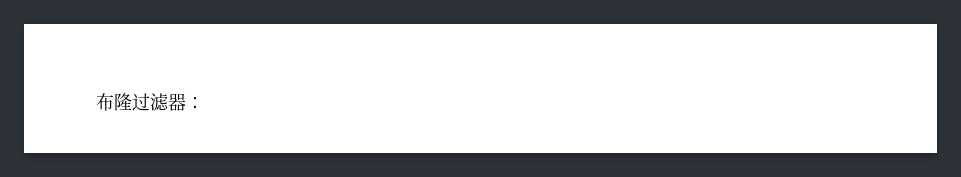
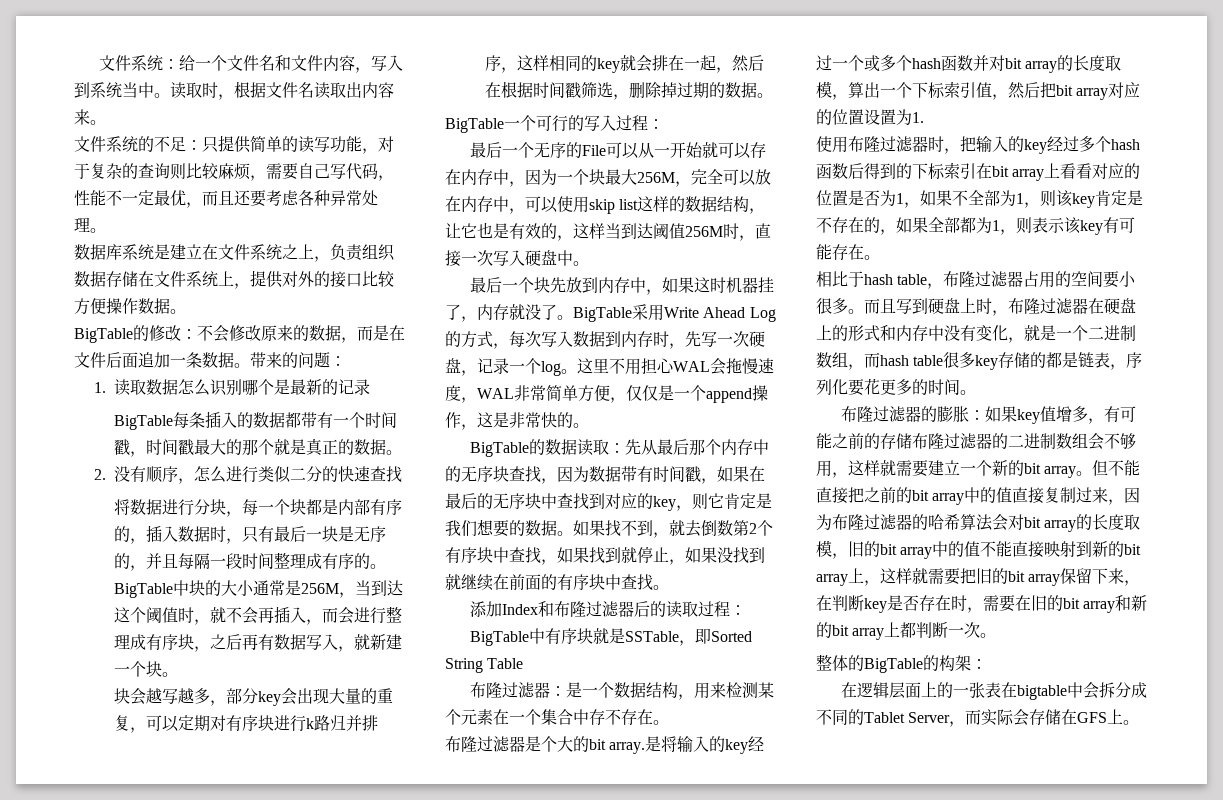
[96,93,204,111] 布隆过滤器： -> [99,55,404,73] [74,81,394,100] [74,109,106,125] [74,135,394,154] [74,163,394,181] [74,190,378,208] [74,217,106,233] [74,244,395,262] [74,270,395,289] [74,298,186,315] [74,325,405,343] [74,352,346,368] [94,379,371,396] [114,411,398,430] [114,438,403,457] [94,466,403,484] [114,499,403,517] [114,525,387,544] [114,552,387,571] [114,580,404,598] [114,606,403,625] [114,634,403,652] [114,661,179,677] [114,688,394,706] [114,715,379,733] [485,55,765,73] [485,81,774,100] [445,115,664,133] [470,142,767,159] [445,169,771,187] [445,196,766,214] [445,222,771,241] [445,250,589,267] [470,277,775,295] [445,304,776,322] [445,331,765,349] [445,358,774,376] [445,385,768,403] [445,412,589,430] [470,439,770,457] [445,466,765,484] [445,493,772,511] [445,519,773,538] [445,546,765,565] [445,574,669,591] [470,601,747,618] [470,628,753,646] [445,658,524,673] [470,682,775,700] [445,709,669,725] [445,736,765,754] [816,55,1122,73] [816,81,1141,100] [816,109,924,125] [816,136,1140,154] [816,162,1141,181] [816,190,1143,208] [816,217,1135,235] [816,244,880,260] [816,271,1137,289] [816,298,1136,316] [816,325,1136,343] [816,352,1143,370] [816,378,976,396] [841,406,1137,424] [816,433,1136,450] [816,460,1141,478] [816,487,1141,505] [816,514,1141,532] [816,540,1142,559] [816,568,1141,586] [816,595,1148,613] [816,622,997,640] [816,654,987,673] [841,682,1148,700] [816,709,1140,727] 文件系统：给一个文件名和文件内容，写入到系统当中。读取时，根据文件名读取出内容来。 // 文件系统的不足：只提供简单的读写功能，对于复杂的查询则比较麻烦，需要自己写代码，性能不一定最优，而且还要考虑各种异常处理。 // 数据库系统是建立在文件系统之上，负责组织数据存储在文件系统上，提供对外的接口比较方便操作数据。 // BigTable的修改：不会修改原来的数据，而是在文件后面追加一条数据。带来的问题： // 1.读取数据怎么识别哪个是最新的记录 // BigTable每条插入的数据都带有一个时间戳，时间戳最大的那个就是真正的数据。 // 2.没有顺序，怎么进行类似二分的快速查找 // 将数据进行分块，每一个块都是内部有序的，插入数据时，只有最后一块是无序的，并且每隔一段时间整理成有序的。BigTable中块的大小通常是256M，当到达这个阈值时，就不会再插入，而会进行整理成有序块，之后再有数据写入，就新建一个块。 // 块会越写越多，部分key会出现大量的重复，可以定期对有序块进行k路归并排序，这样相同的key就会排在一起，然后在根据时间戳筛选，删除掉过期的数据。 // BigTable一个可行的写入过程： // 最后一个无序的File可以从一开始就可以存在内存中，因为一个块最大256M，完全可以放在内存中，可以使用skip list这样的数据结构，让它也是有效的，这样当到达阈值256M时，直接一次写入硬盘中。 // 最后一个块先放到内存中，如果这时机器挂了，内存就没了。BigTable采用Write Ahead Log的方式，每次写入数据到内存时，先写一次硬盘，记录一个log。这里不用担心WAL会拖慢速度，WAL非常简单方便，仅仅是一个append操作，这是非常快的。 // BigTable的数据读取：先从最后那个内存中的无序块查找，因为数据带有时间戳，如果在最后的无序块中查找到对应的key，则它肯定是我们想要的数据。如果找不到，就去倒数第2个有序块中查找，如果找到就停止，如果没找到就继续在前面的有序块中查找。 // 添加Index和布隆过滤器后的读取过程： // BigTable中有序块就是SSTable，即Sorted String Table // 布隆过滤器：是一个数据结构，用来检测某个元素在一个集合中存不存在。 // 布隆过滤器是个大的bit array.是将输入的key经过一个或多个hash函数并对bit array的长度取模，算出一个下标索引值，然后把bit array对应的位置设置为1. // 使用布隆过滤器时，把输入的key经过多个hash函数后得到的下标索引在bit array上看看对应的位置是否为1，如果不全部为1，则该key肯定是不存在的，如果全部都为1，则表示该key有可能存在。 // 相比于hash table，布隆过滤器占用的空间要小很多。而且写到硬盘上时，布隆过滤器在硬盘上的形式和内存中没有变化，就是一个二进制数组，而hash table很多key存储的都是链表，序列化要花更多的时间。 // 布隆过滤器的膨胀：如果key值增多，有可能之前的存储布隆过滤器的二进制数组会不够用，这样就需要建立一个新的bit array。但不能直接把之前的bit array中的值直接复制过来，因为布隆过滤器的哈希算法会对bit array的长度取模，旧的bit array中的值不能直接映射到新的bit array上，这样就需要把旧的bit array保留下来，在判断key是否存在时，需要在旧的bit array和新的bit array上都判断一次。 // 整体的BigTable的构架： // 在逻辑层面上的一张表在bigtable中会拆分成不同的Tablet Server，而实际会存储在GFS上。

